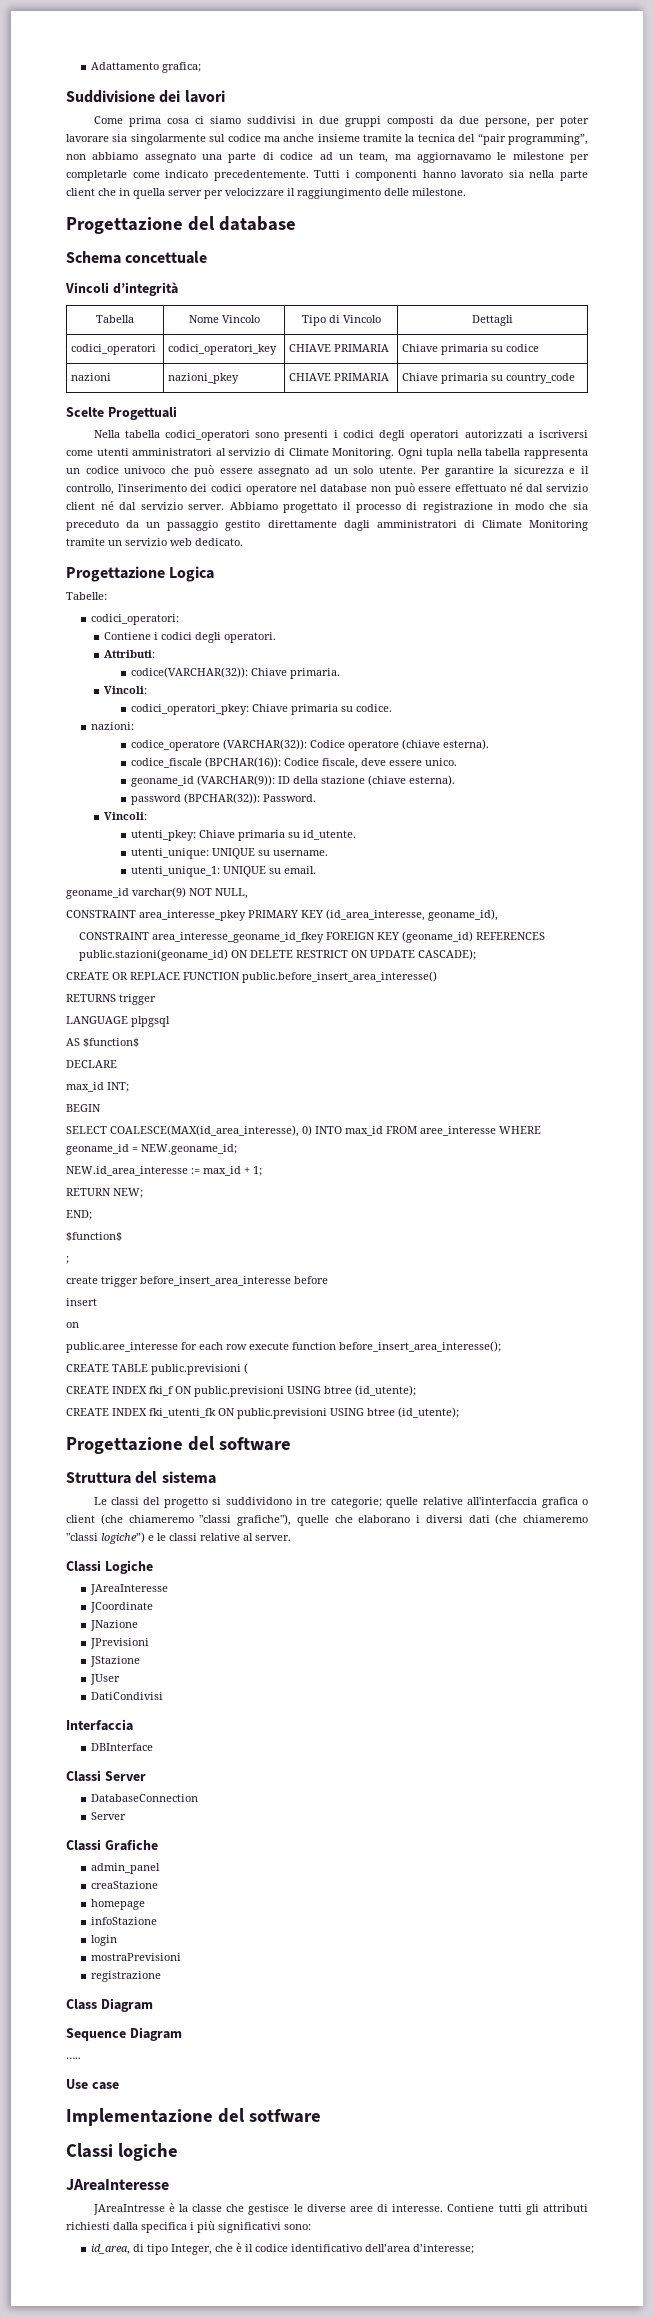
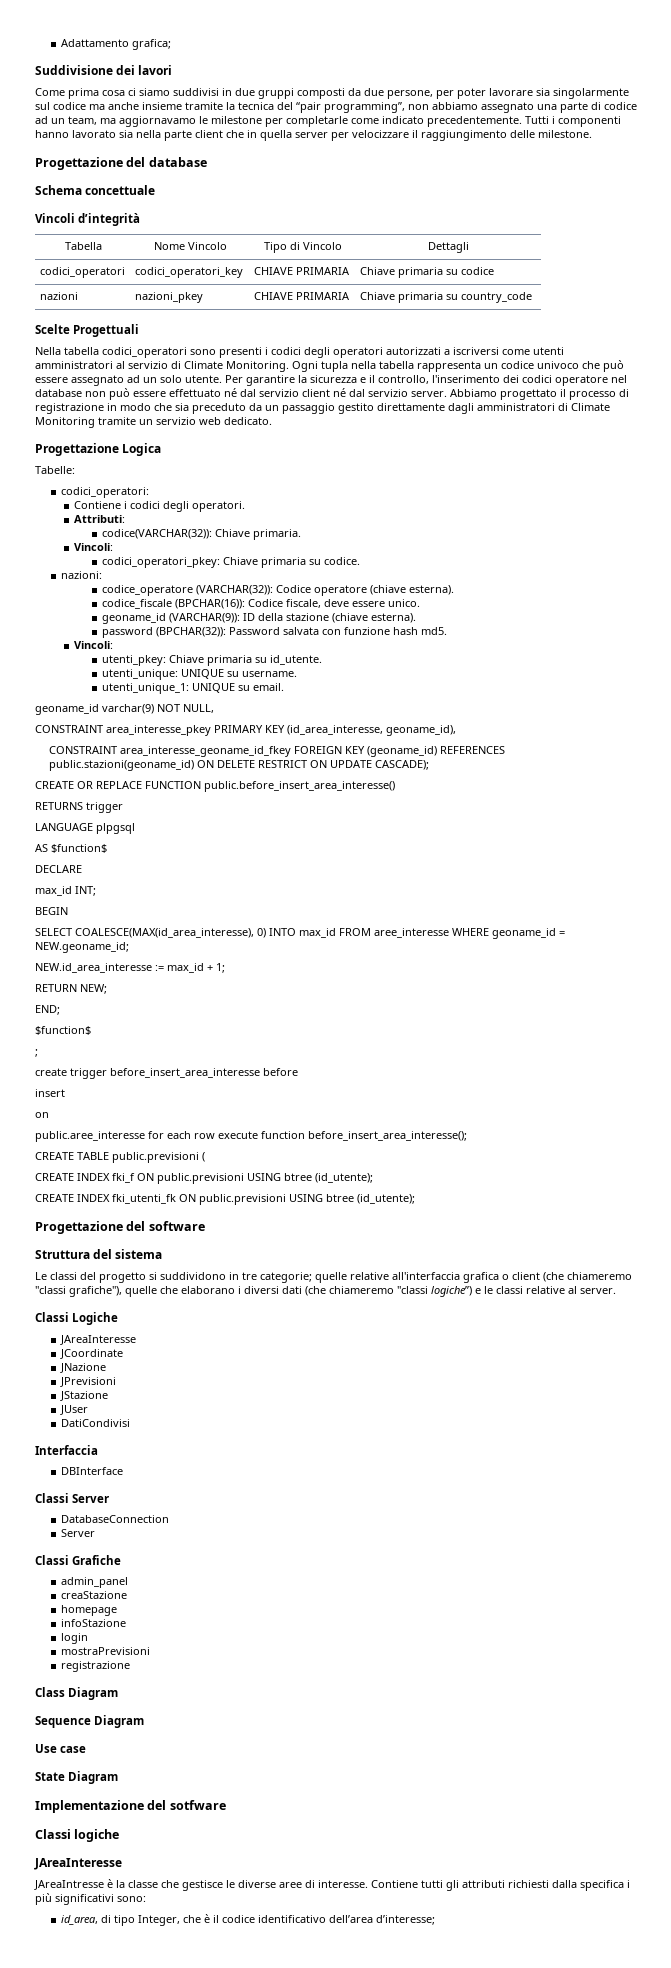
[262,794,316,802] Password. -> [228,627,447,635] Password salvata con funzione hash md5.
[66,2057,81,2059] // ….. -> (145, 1721) none
(119, 2086) none -> [35,1771,119,1784] // State Diagram

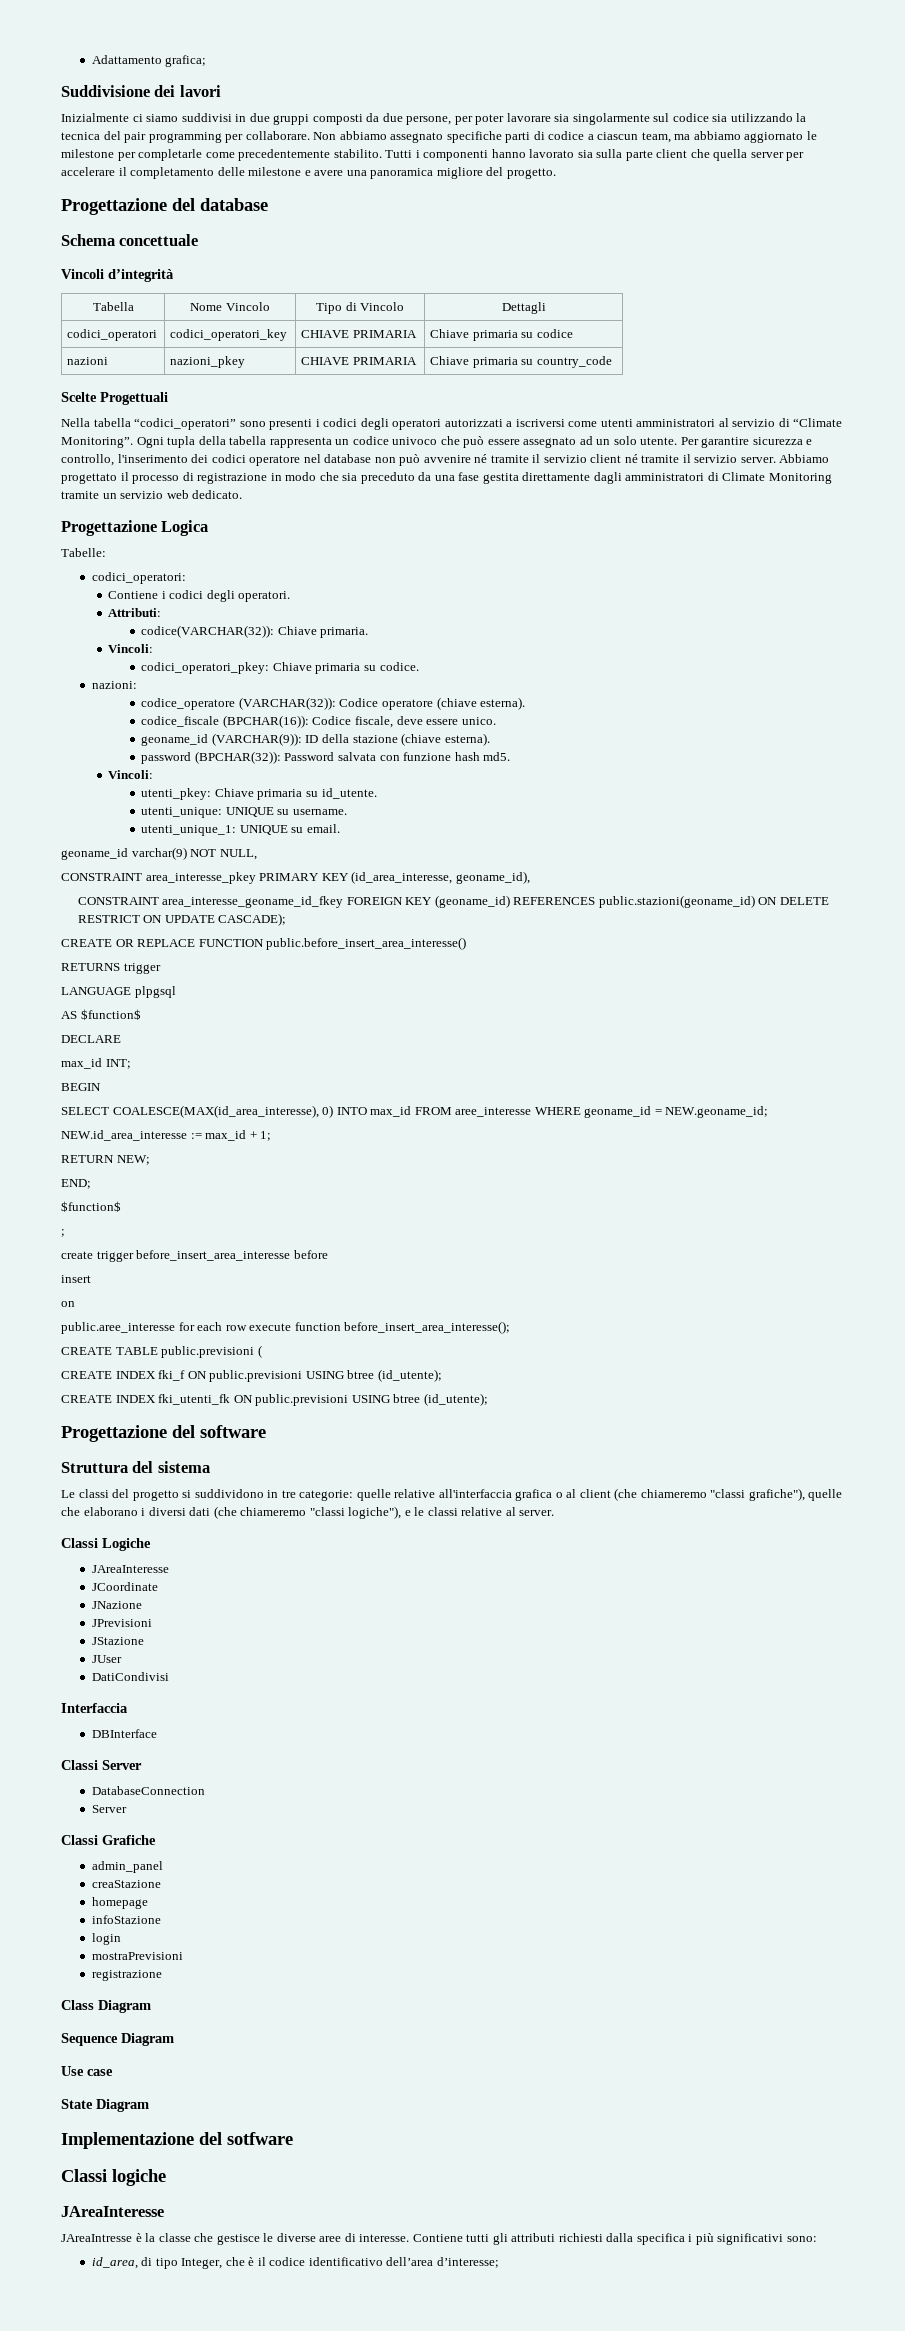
[35,88,125,99] Come prima cosa -> [61,113,129,122] Inizialmente
[89,102,637,113] [35,116,196,127] ma anche insieme tramite la tecnica del “pair programming”, non abbiamo assegnato una parte di codice ad un team, ma aggiornavamo -> [712,113,807,122] [61,131,804,143] sia utilizzando la tecnica del pair programming per collaborare. Non abbiamo assegnato specifiche parti di codice a ciascun team, ma abbiamo aggiornato
[382,116,522,127] indicato precedentemente. -> [238,149,382,161] precedentemente stabilito.
[136,130,161,138] nella -> [596,149,623,158] sulla
[247,130,257,138] in -> (710, 153) none
[352,130,592,141] velocizzare il raggiungimento delle milestone. -> [61,167,556,179] accelerare il completamento delle milestone e avere una panoramica migliore del progetto.
[102,347,187,358] codici_operatori -> [134,418,237,430] “codici_operatori”
[184,361,289,372] Climate Monitoring. -> [793,418,843,427] [61,437,133,448] “Climate Monitoring”.
[351,361,376,369] nella -> [198,436,226,445] della
[298,375,307,383] la -> (750, 442) none
[369,375,375,383] il -> (813, 442) none
[133,388,256,397] essere effettuato né dal -> [423,454,541,463] avvenire né tramite il
[349,389,365,397] dal -> [641,454,691,463] tramite il
[265,403,374,414] un passaggio gestito -> [434,472,519,484] una fase gestita
[260,1272,312,1283] categorie; -> [299,1490,354,1501] categorie:
(509, 1277) none -> [566,1489,577,1498] al
[431,1286,472,1297] logiche”) -> [348,1506,402,1519] logiche"),

